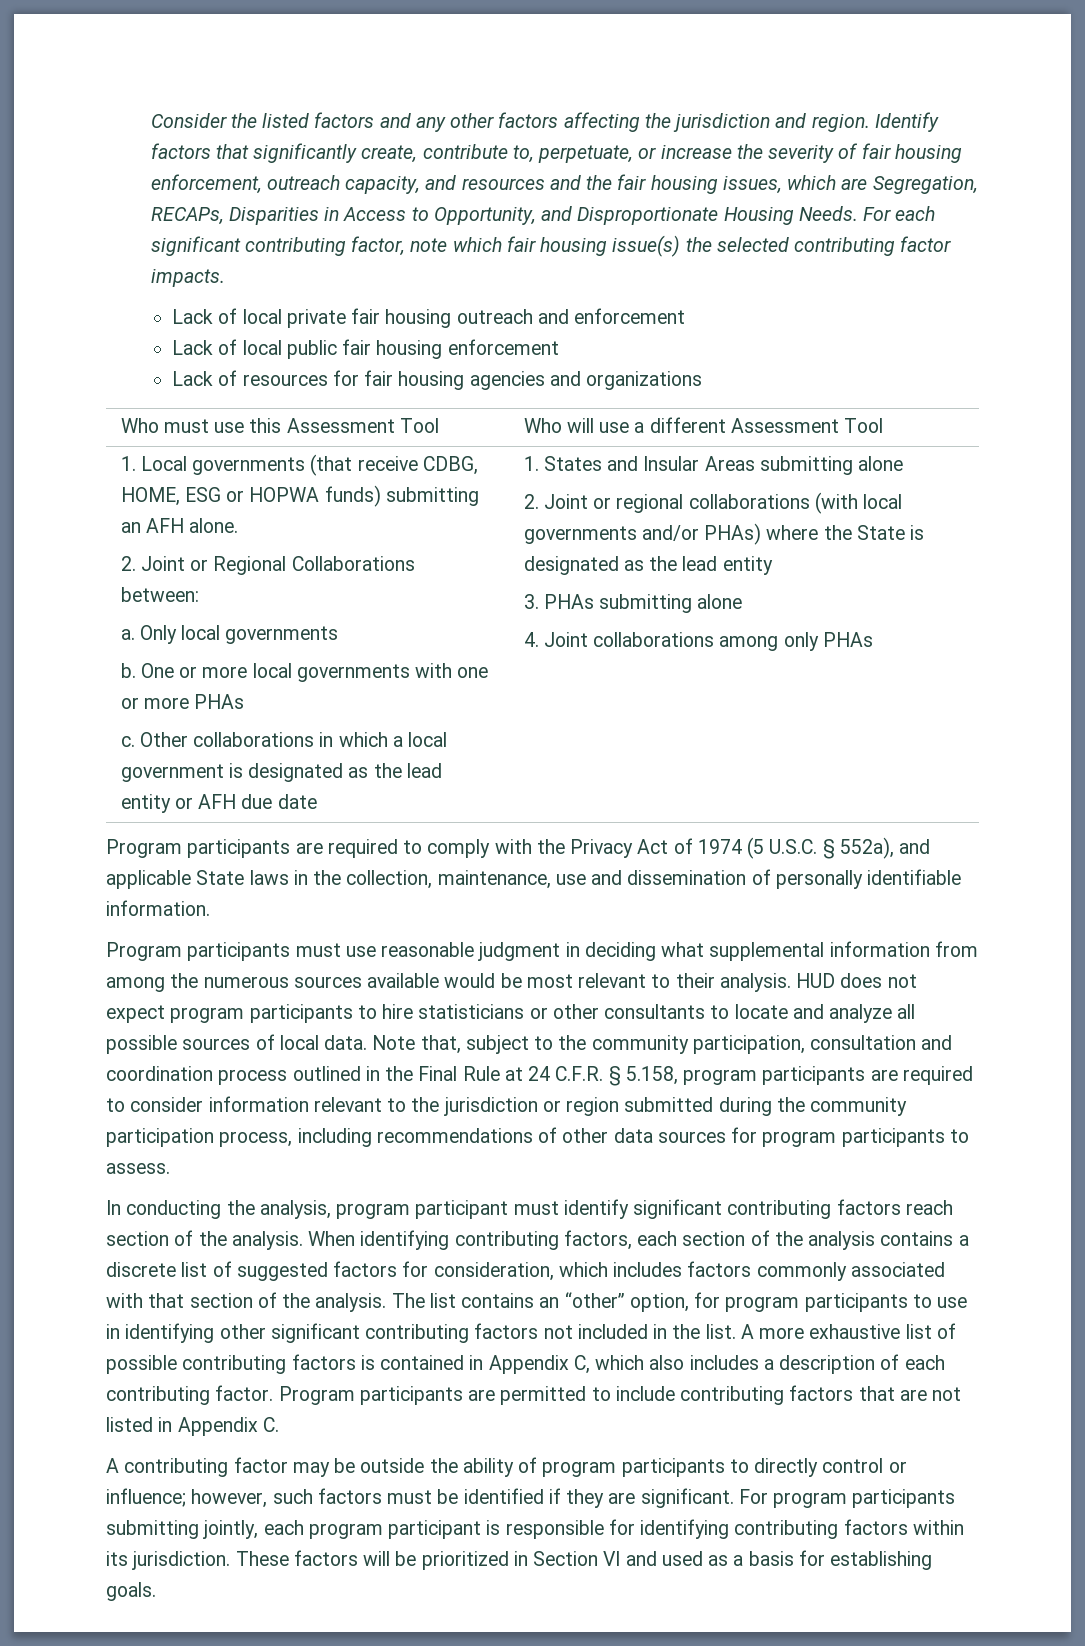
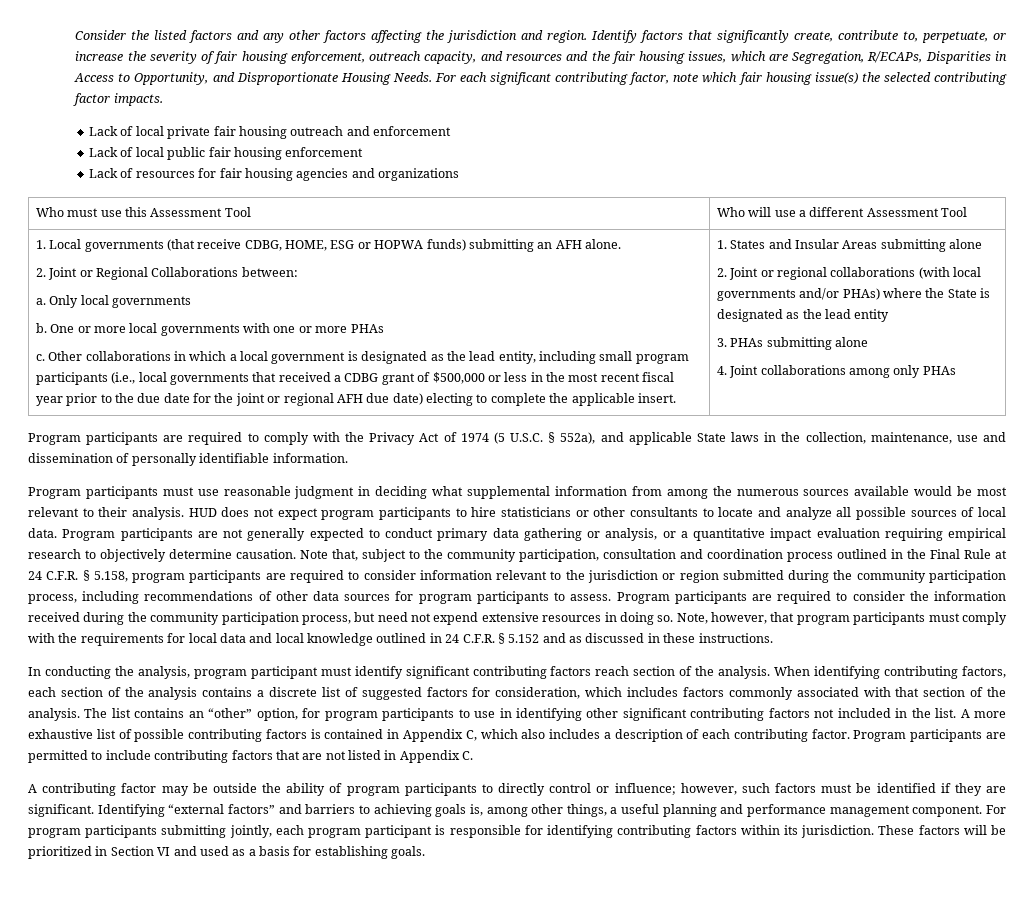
[150,207,224,225] RECAPs, -> [867,51,923,63] R/ECAPs,
[120,794,317,813] entity or AFH due date -> [498,351,689,364] [35,372,675,385] [35,393,676,406] entity, including small program participants (i.e., local governments that received a CDBG grant of $500,000 or less in the most recent fiscal year prior to the due date for the joint or regional AFH due date) electing to complete the applicable insert.
(368, 1042) none -> [62,528,1006,541] [28,549,296,562] Program participants are not generally expected to conduct primary data gathering or analysis, or a quantitative impact evaluation requiring empirical research to objectively determine causation.
(170, 1168) none -> [616,591,1007,604] [28,612,1008,625] [28,633,773,646] Program participants are required to consider the information received during the community participation process, but need not expend extensive resources in doing so. Note, however, that program participants must comply with the requirements for local data and local knowledge outlined in 24 C.F.R. § 5.152 and as discussed in these instructions.
(734, 1498) none -> [97,804,983,817] Identifying “external factors” and barriers to achieving goals is, among other things, a useful planning and performance management component.

